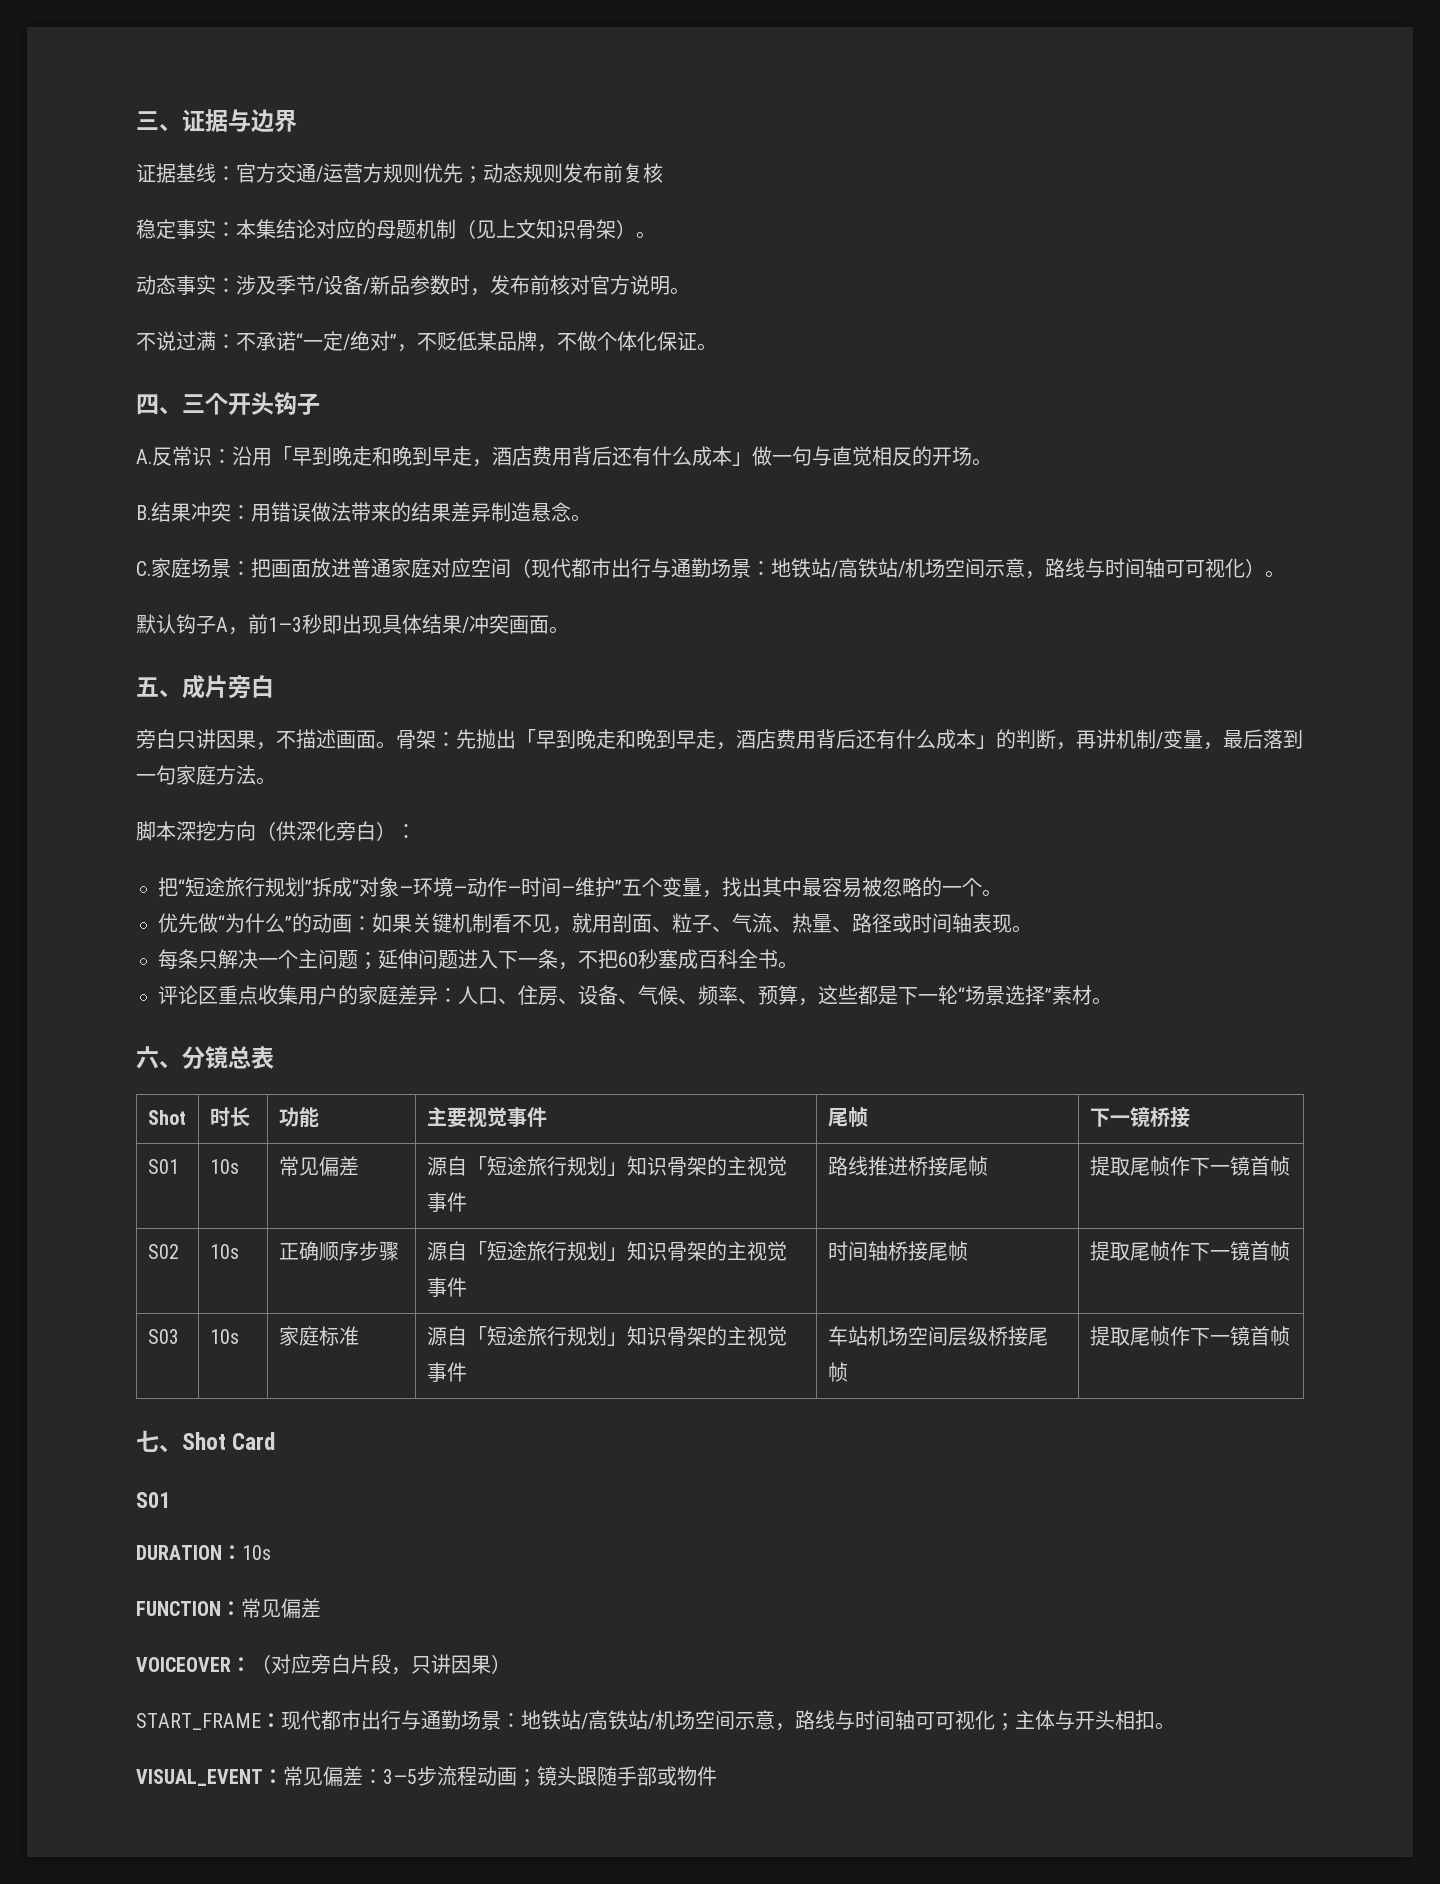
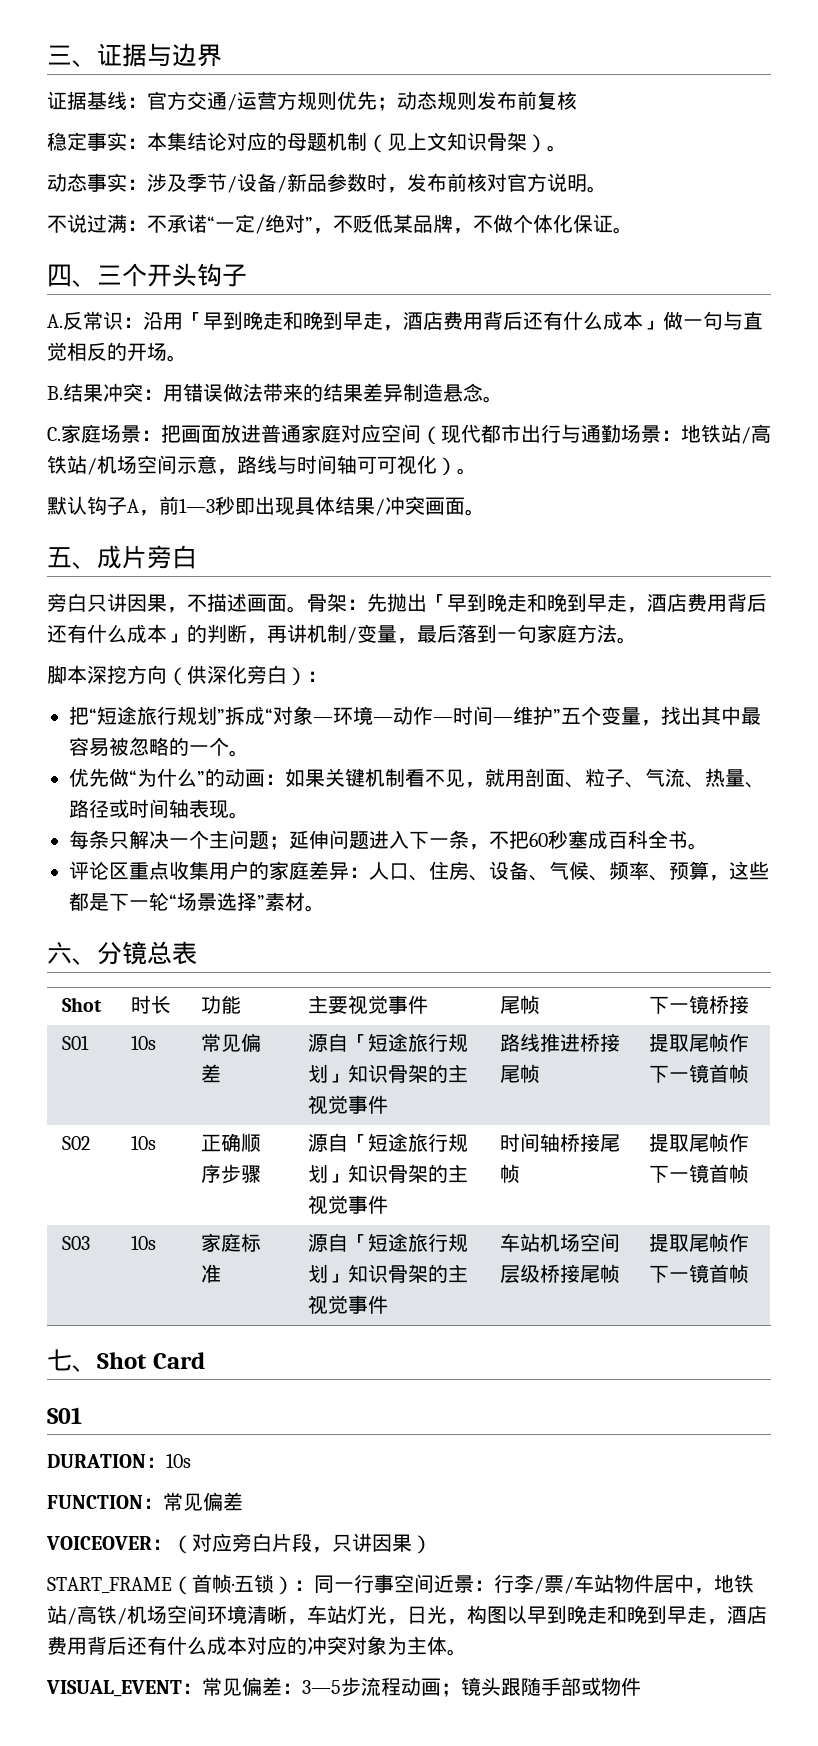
[261,1710,1155,1731] ：现代都市出行与通勤场景：地铁站/高铁站/机场空间示意，路线与时间轴可可视化；主体与开头相扣 -> [172,1574,754,1595] [47,1605,767,1625] [47,1636,447,1655] （首帧·五锁）：同一行事空间近景：行李/票/车站物件居中，地铁站/高铁/机场空间环境清晰，车站灯光，日光，构图以早到晚走和晚到早走，酒店费用背后还有什么成本对应的冲突对象为主体

